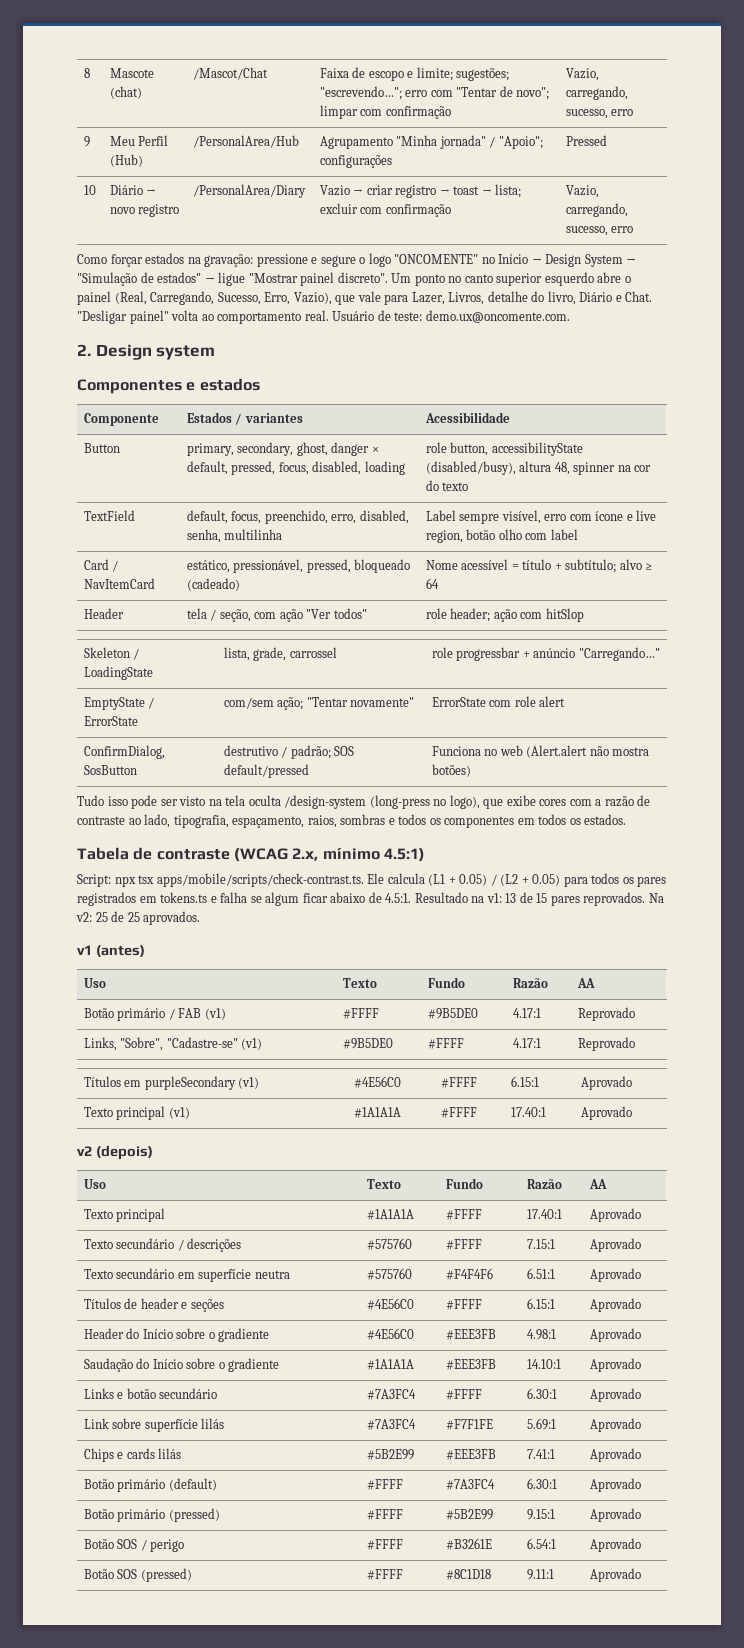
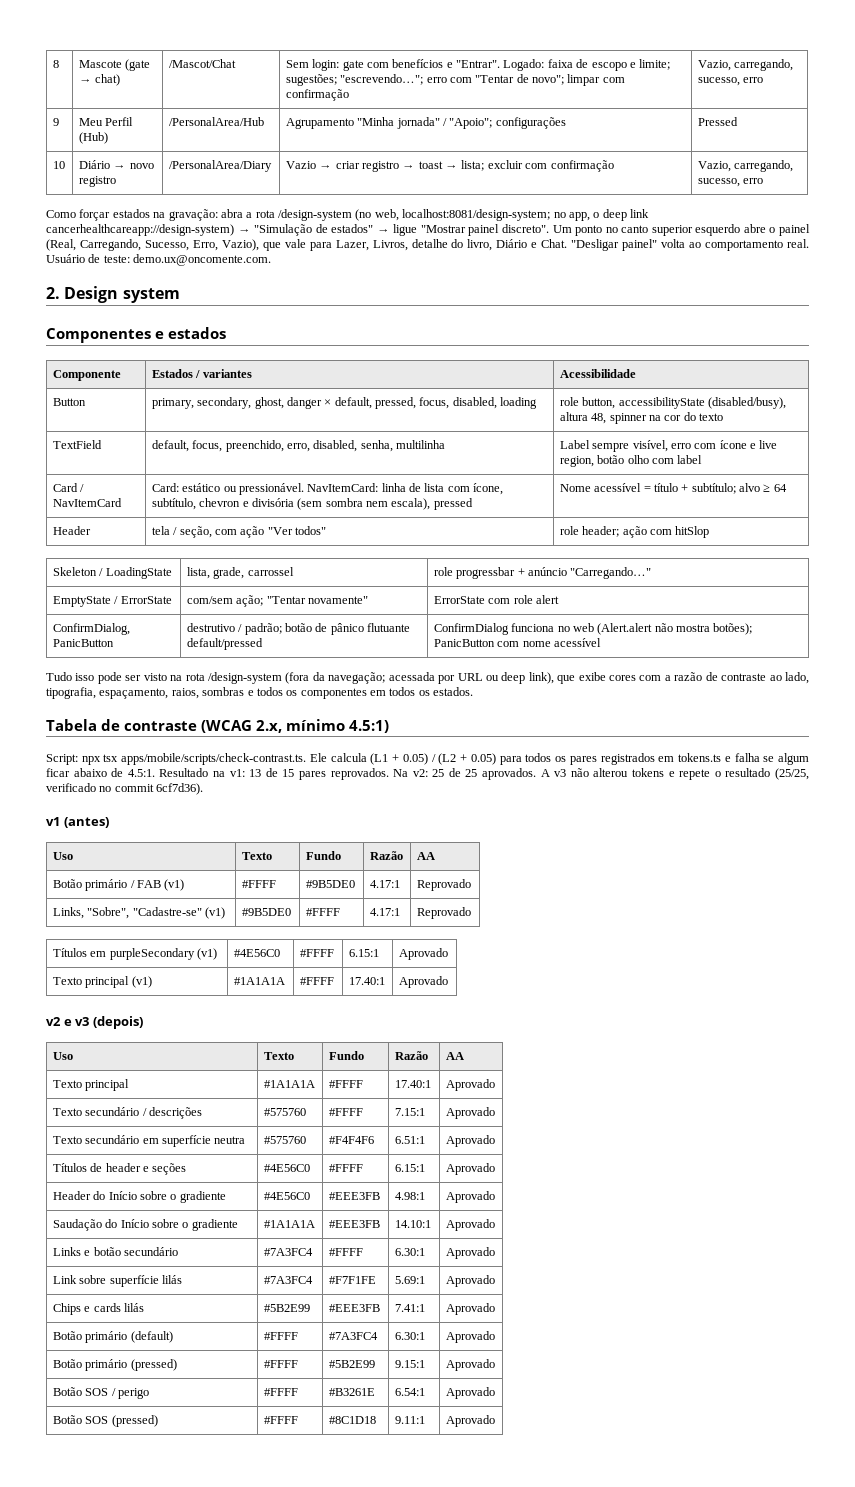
[109,86,142,99] [192,67,268,80] [319,68,349,78] (chat) | /Mascot/Chat | Faixa -> [125,59,151,71] [78,74,121,86] [168,59,236,68] [285,59,573,71] (gate → chat) | /Mascot/Chat | Sem login: gate com benefícios e "Entrar". Logado: faixa
[256,253,623,267] pressione e segure o logo "ONCOMENTE" no Início → Design System -> [220,209,649,221] [46,224,234,236] abra a rota /design-system (no web, localhost:8081/design-system; no app, o deep link cancerhealthcareapp://design-system)
[186,559,411,573] [186,578,240,591] estático, pressionável, pressed, bloqueado (cadeado) -> [151,483,504,495] [151,498,473,510] Card: estático ou pressionável. NavItemCard: linha de lista com ícone, subtítulo, chevron e divisória (sem sombra nem escala), pressed
[83,765,137,775] SosButton -> [52,639,114,647] PanicButton
[334,746,355,756] SOS -> [284,623,411,635] botão de pânico flutuante
[431,746,481,756] Funciona -> [433,623,555,635] ConfirmDialog funciona
[431,764,471,777] botões) -> [713,623,753,635] [433,638,601,647] botões); PanicButton com nome acessível
[225,795,480,809] tela oculta /design-system (long-press no logo), -> [185,672,554,684] rota /design-system (fora da navegação; acessada por URL ou deep link),
(201, 918) none -> [540,768,810,780] [46,783,204,795] A v3 não alterou tokens e repete o resultado (25/25, verificado no commit 6cf7d36).
(92, 1151) none -> [63,1017,90,1026] e v3

